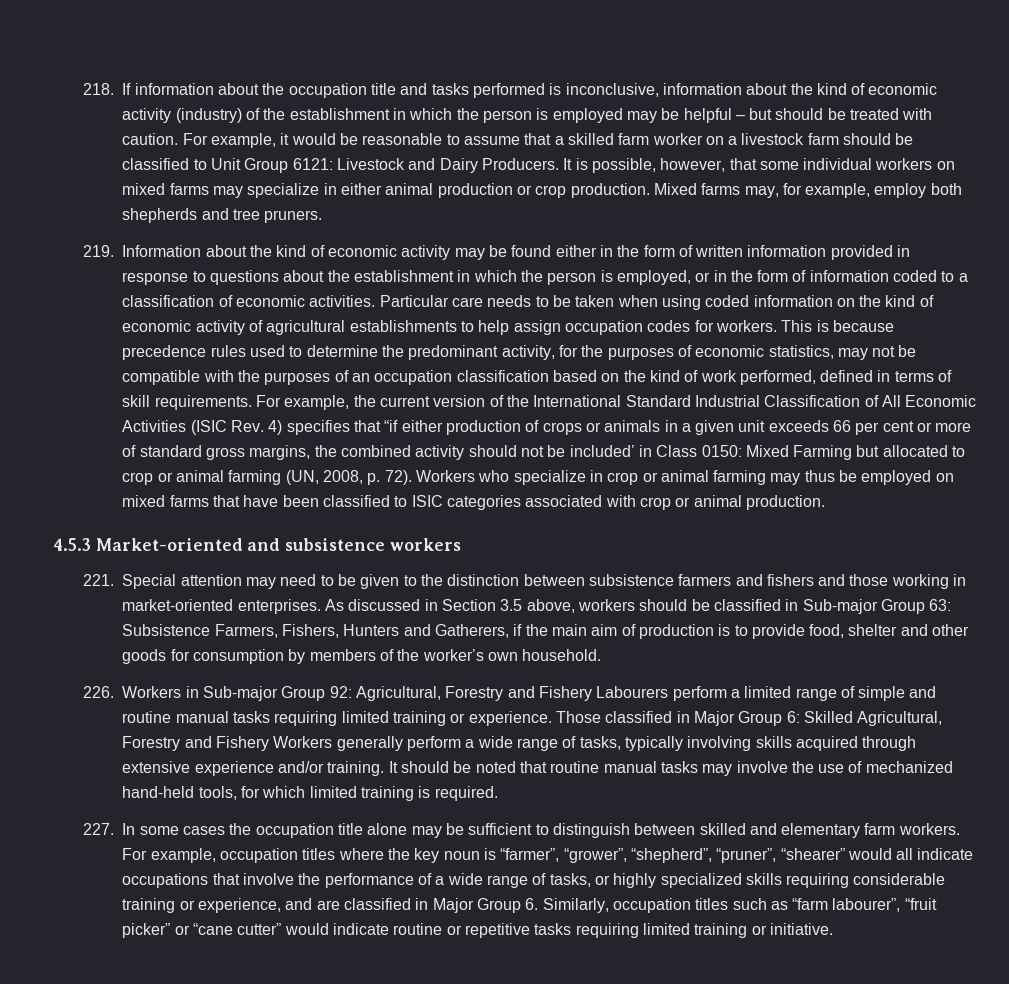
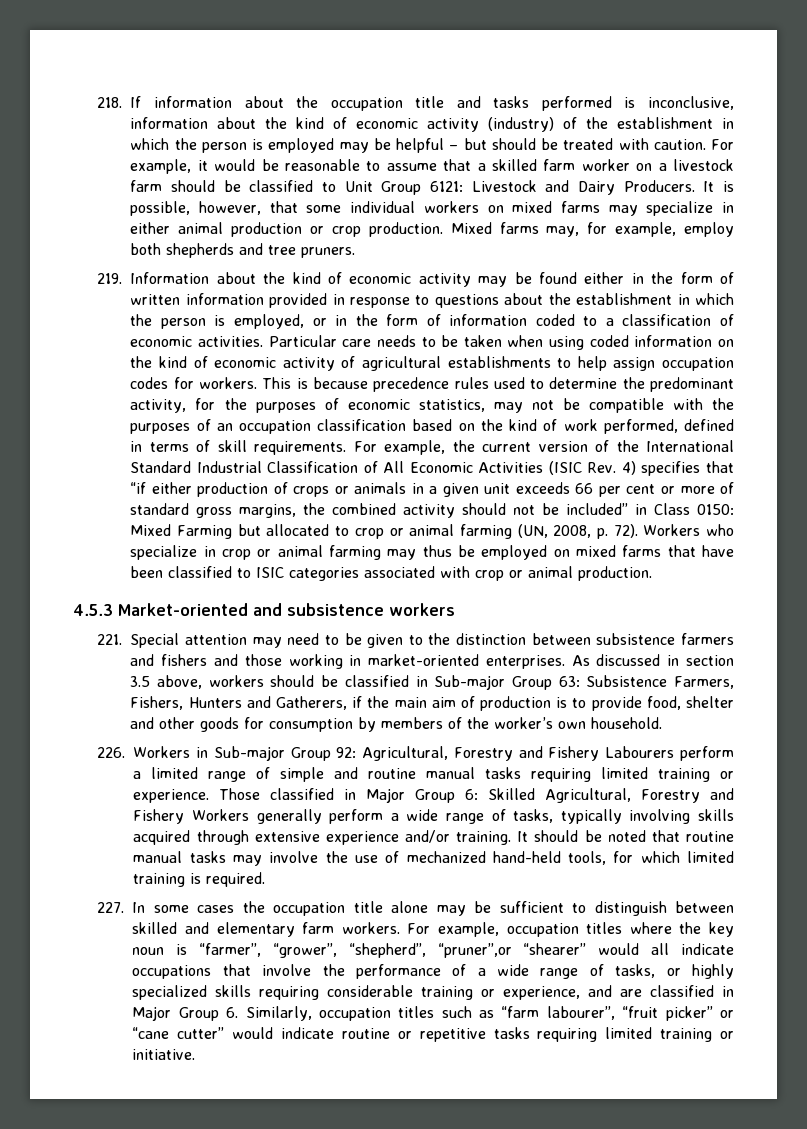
[569,445,635,457] included’ -> [566,503,629,515] included”
[441,599,496,611] Section -> [685,655,734,666] section
[716,848,777,863] “pruner”, -> [437,943,512,958] “pruner”,or

